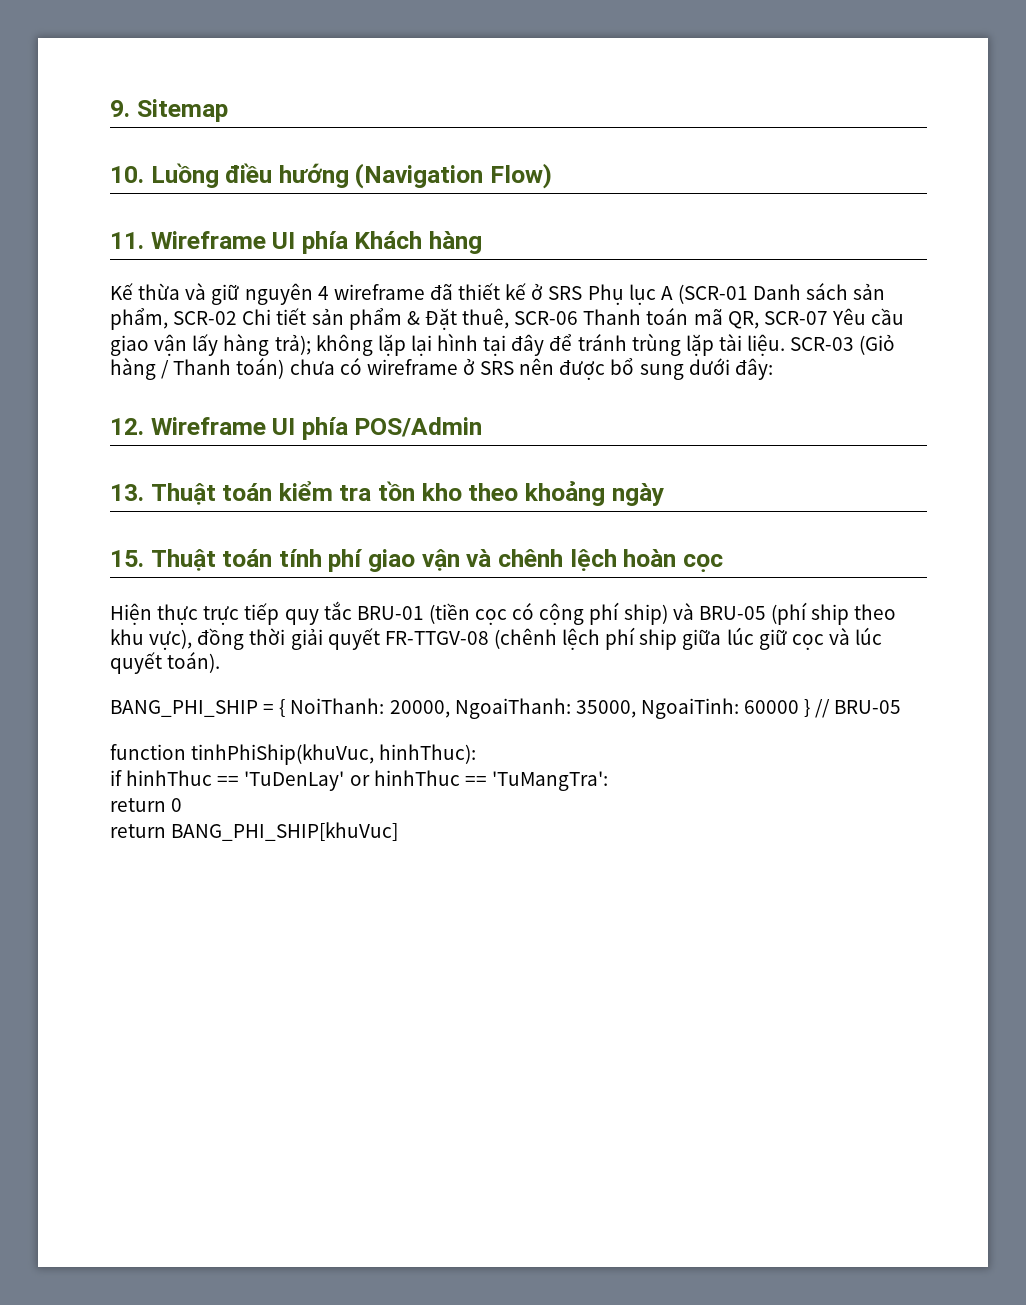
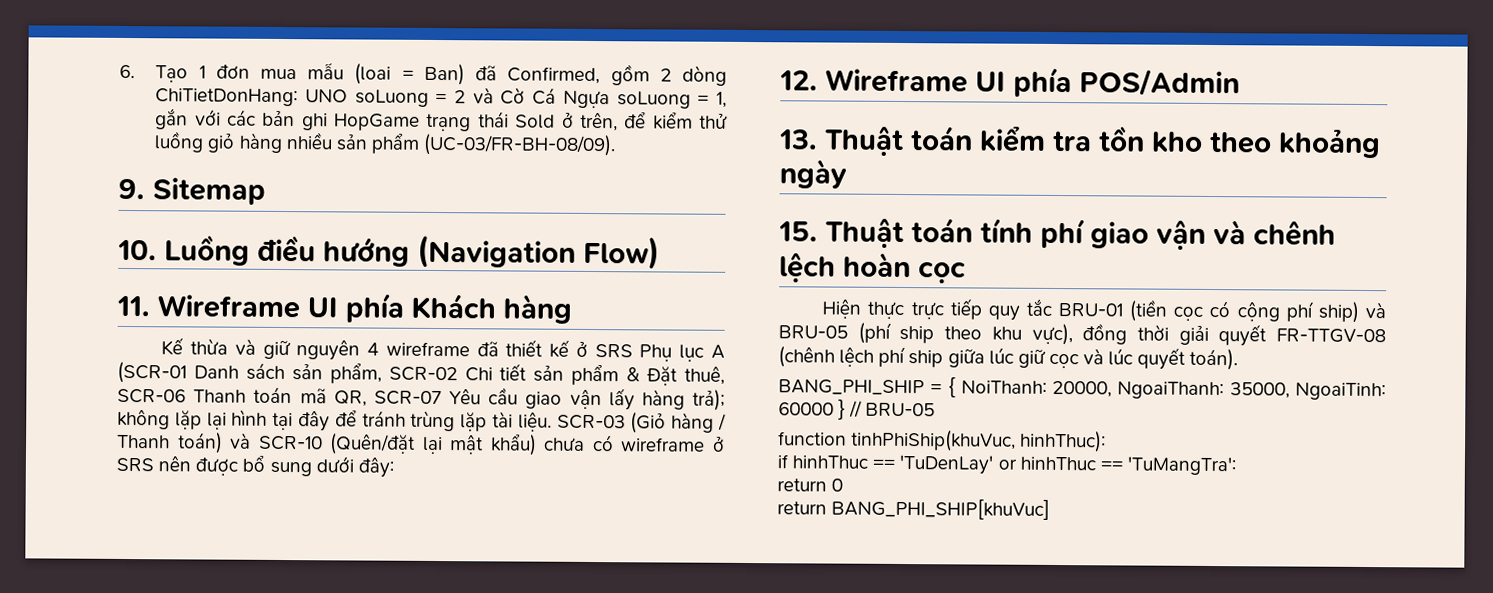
(110, 108) none -> [119,63,727,86] [155,87,727,109] [155,108,728,132] [154,131,617,157] 6. Tạo 1 đơn mua mẫu (loai = Ban) đã Confirmed, gồm 2 dòng ChiTietDonHang: UNO soLuong = 2 và Cờ Cá Ngựa soLuong = 1, gắn với các bản ghi HopGame trạng thái Sold ở trên, để kiểm thử luồng giỏ hàng nhiều sản phẩm (UC-03/FR-BH-08/09). //
(285, 368) none -> [230,432,537,456] và SCR-10 (Quên/đặt lại mật khẩu)

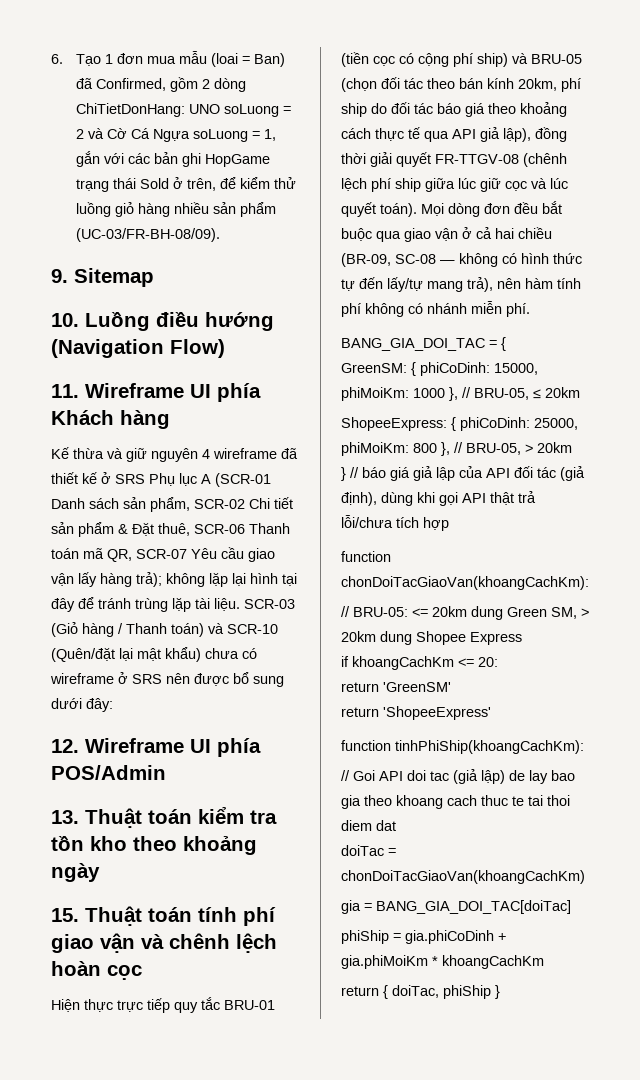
[857,322,1073,346] (phí ship theo khu vực), -> [341,77,581,92] [341,102,567,117] [341,127,531,142] (chọn đối tác theo bán kính 20km, phí ship do đối tác báo giá theo khoảng cách thực tế qua API giả lập),
[778,377,1386,401] [778,399,936,420] [778,429,1107,453] [777,454,1236,476] [777,478,844,492] [777,498,1051,520] // BANG_PHI_SHIP = { NoiThanh: 20000, NgoaiThanh: 35000, NgoaiTinh: 60000 } // BRU-05 // function tinhPhiShip(khuVuc, hinhThuc): // if hinhThuc == 'TuDenLay' or hinhThuc == 'TuMangTra': // return 0 // return BANG_PHI_SHIP[khuVuc] -> [421,201,562,217] [341,227,552,242] [341,253,582,267] [341,277,581,292] [341,301,530,317] [341,337,506,351] [341,362,538,376] [341,387,580,401] [341,417,578,431] [341,442,572,456] [341,466,585,481] [341,491,536,506] [341,515,449,531] [341,551,391,562] [341,576,589,590] [341,606,589,620] [341,631,522,645] [341,656,498,670] [341,682,451,692] [341,706,491,720] [341,740,584,754] [341,769,575,784] [341,795,570,809] [341,820,396,831] [341,845,396,856] [341,870,585,884] [341,900,571,914] [341,930,506,944] [341,955,544,969] [341,985,500,999] Mọi dòng đơn đều bắt buộc qua giao vận ở cả hai chiều (BR-09, SC-08 — không có hình thức tự đến lấy/tự mang trả), nên hàm tính phí không có nhánh miễn phí. // BANG_GIA_DOI_TAC = { // GreenSM: { phiCoDinh: 15000, phiMoiKm: 1000 }, // BRU-05, ≤ 20km // ShopeeExpress: { phiCoDinh: 25000, phiMoiKm: 800 }, // BRU-05, > 20km // } // báo giá giả lập của API đối tác (giả định), dùng khi gọi API thật trả lỗi/chưa tích hợp // function chonDoiTacGiaoVan(khoangCachKm): // // BRU-05: <= 20km dung Green SM, > 20km dung Shopee Express // if khoangCachKm <= 20: // return 'GreenSM' // return 'ShopeeExpress' // function tinhPhiShip(khoangCachKm): // // Goi API doi tac (giả lập) de lay bao gia theo khoang cach thuc te tai thoi diem dat // doiTac = chonDoiTacGiaoVan(khoangCachKm) // gia = BANG_GIA_DOI_TAC[doiTac] // phiShip = gia.phiCoDinh + gia.phiMoiKm * khoangCachKm // return { doiTac, phiShip }

